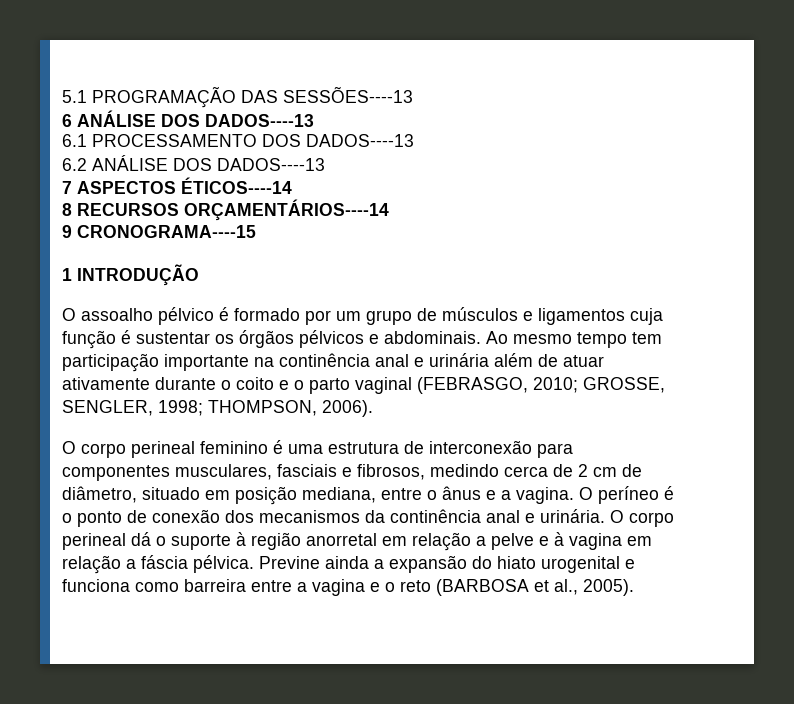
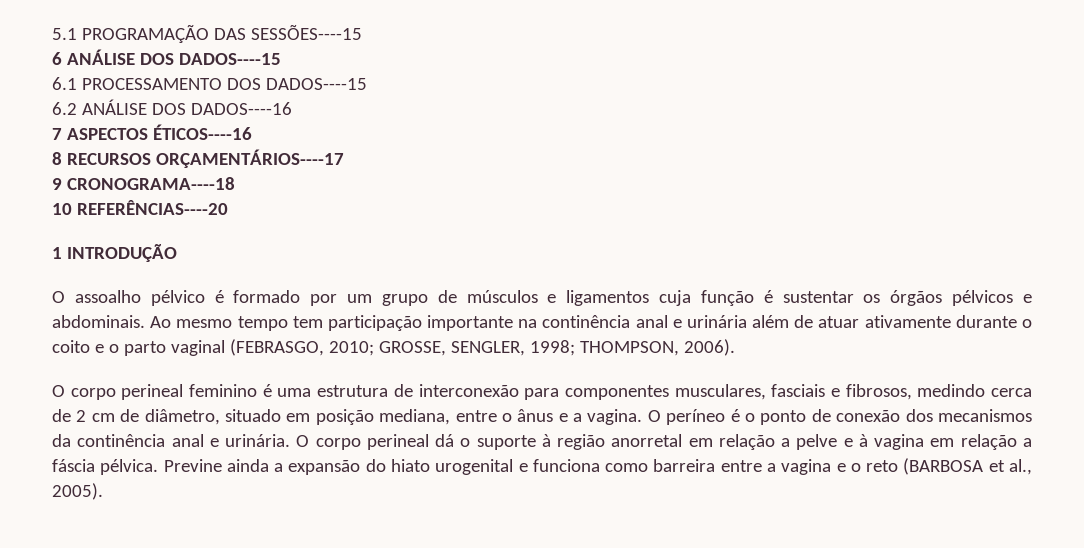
[283,86,413,103] SESSÕES----13 -> [250,24,362,40] SESSÕES----15
[205,114,314,127] DADOS----13 -> [178,53,281,65] DADOS----15
[306,134,414,147] DADOS----13 -> [265,78,367,90] DADOS----15
[217,158,325,171] DADOS----13 -> [190,102,292,115] DADOS----16
[181,177,292,194] ÉTICOS----14 -> [152,124,252,140] ÉTICOS----16
[184,199,389,221] ORÇAMENTÁRIOS----14 -> [155,149,344,168] ORÇAMENTÁRIOS----17
[77,225,256,238] CRONOGRAMA----15 -> [66,177,235,190] [52,200,228,215] CRONOGRAMA----18 // 10 REFERÊNCIAS----20

